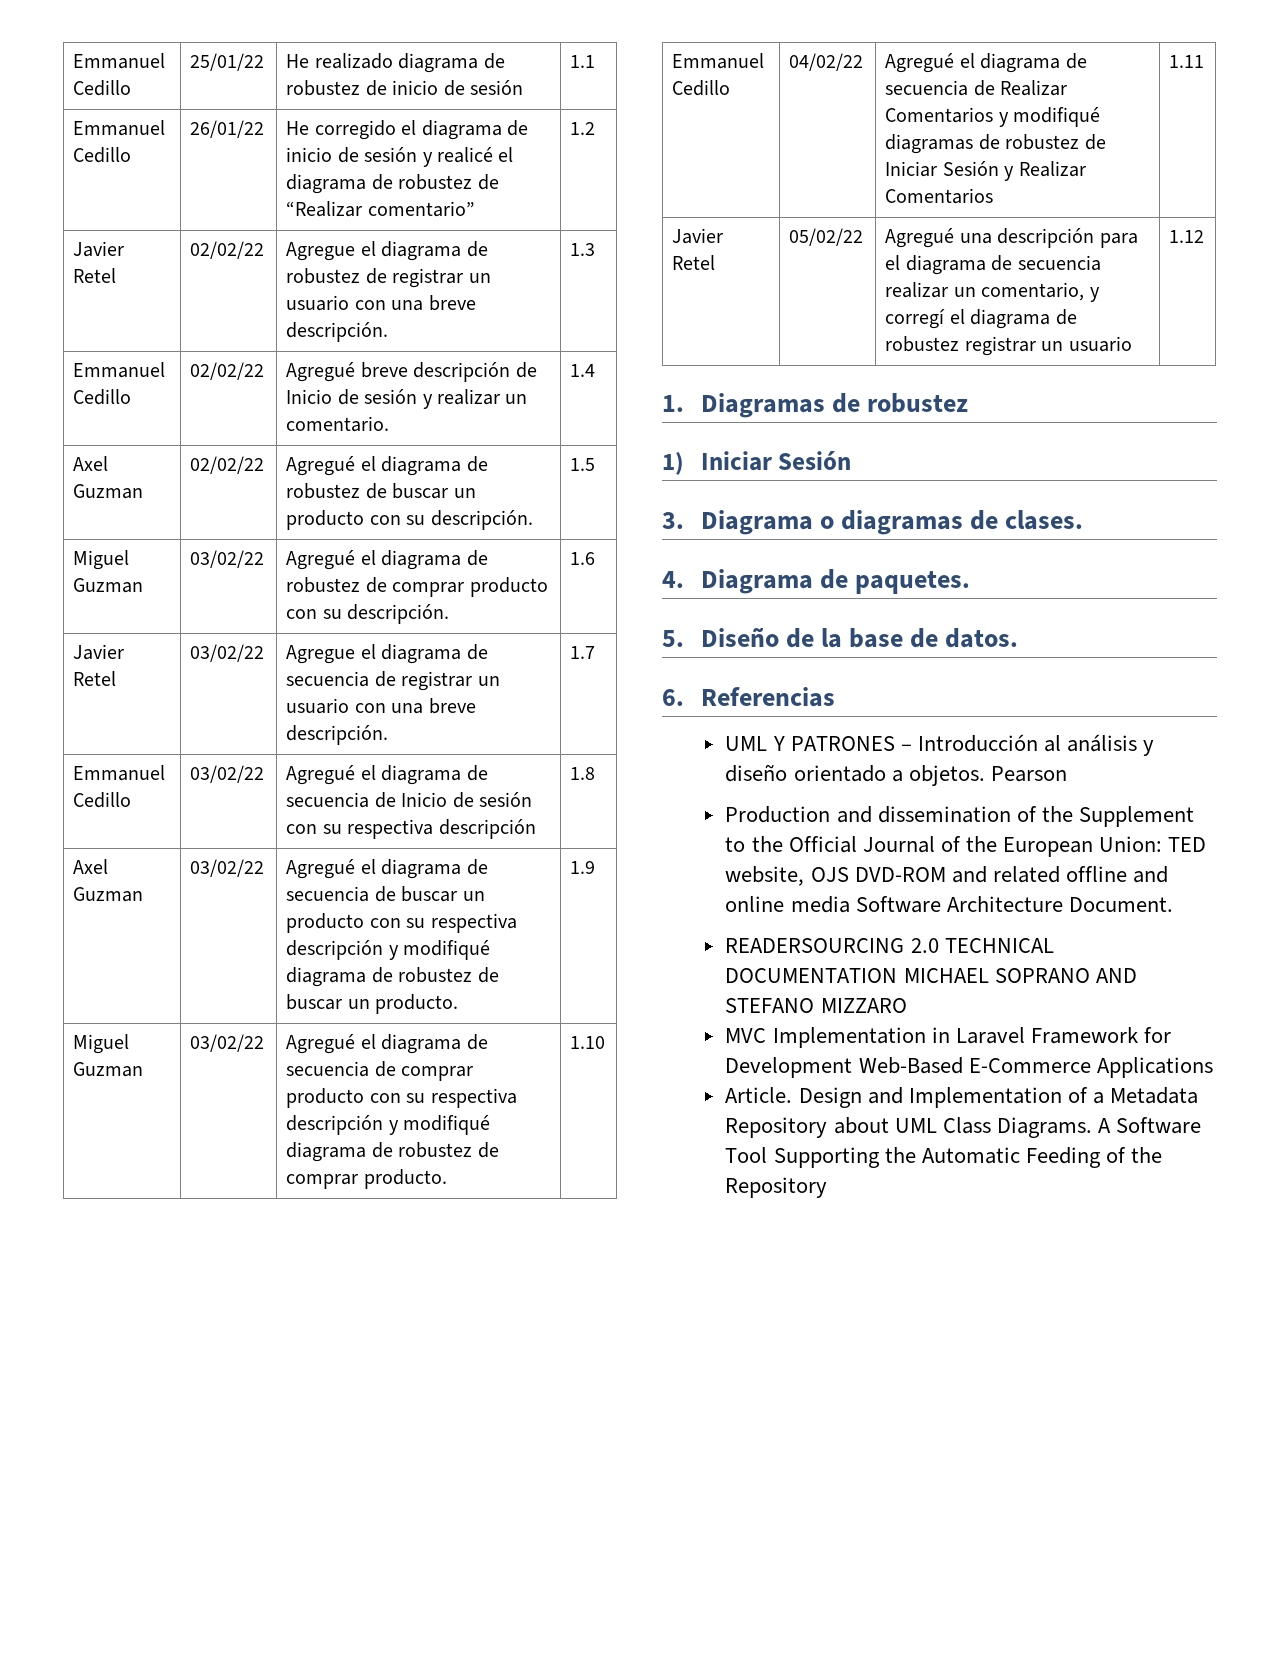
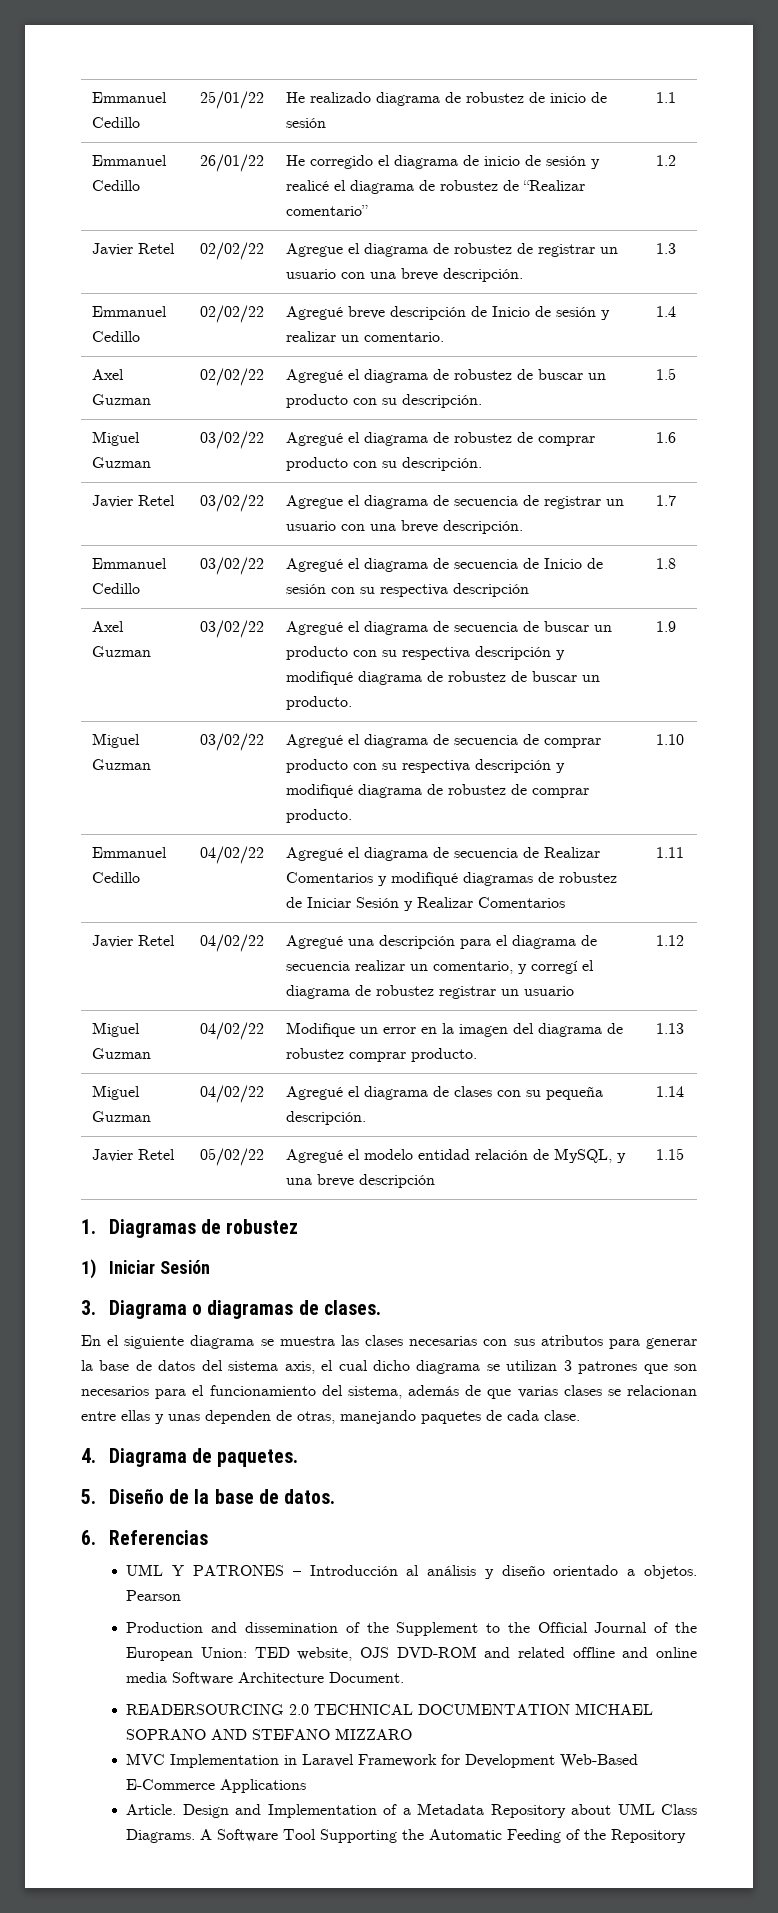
[789,228,864,246] 05/02/22 -> [199,934,264,952] 04/02/22
(1205, 236) none -> [91,1022,140,1037] [91,1048,151,1059] [199,1022,264,1040] [285,1022,623,1037] [285,1048,477,1062] [655,1023,684,1034] [91,1085,140,1100] [91,1111,151,1122] [199,1085,264,1103] [285,1086,603,1100] [285,1111,366,1125] [655,1086,684,1097] [91,1149,175,1162] [199,1148,264,1166] [285,1148,626,1163] [285,1174,435,1188] [655,1148,684,1160] // Miguel Guzman | 04/02/22 | Modifique un error en la imagen del diagrama de robustez comprar producto. | 1.13 // Miguel Guzman | 04/02/22 | Agregué el diagrama de clases con su pequeña descripción. | 1.14 // Javier Retel | 05/02/22 | Agregué el modelo entidad relación de MySQL, y una breve descripción | 1.15
(1083, 520) none -> [81,1335,697,1349] [81,1360,697,1374] [81,1385,697,1399] [81,1410,580,1424] // En el siguiente diagrama se muestra las clases necesarias con sus atributos para generar la base de datos del sistema axis, el cual dicho diagrama se utilizan 3 patrones que son necesarios para el funcionamiento del sistema, además de que varias clases se relacionan entre ellas y unas dependen de otras, manejando paquetes de cada clase.

